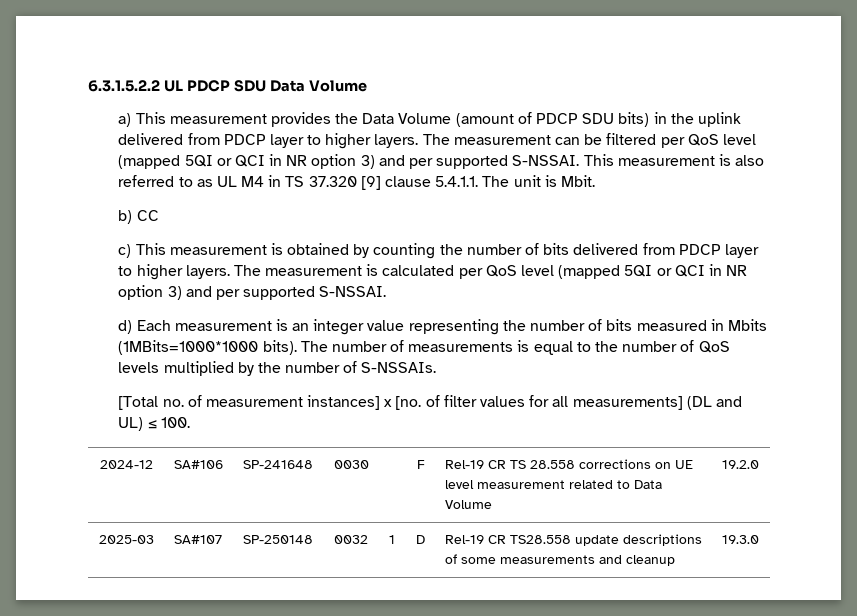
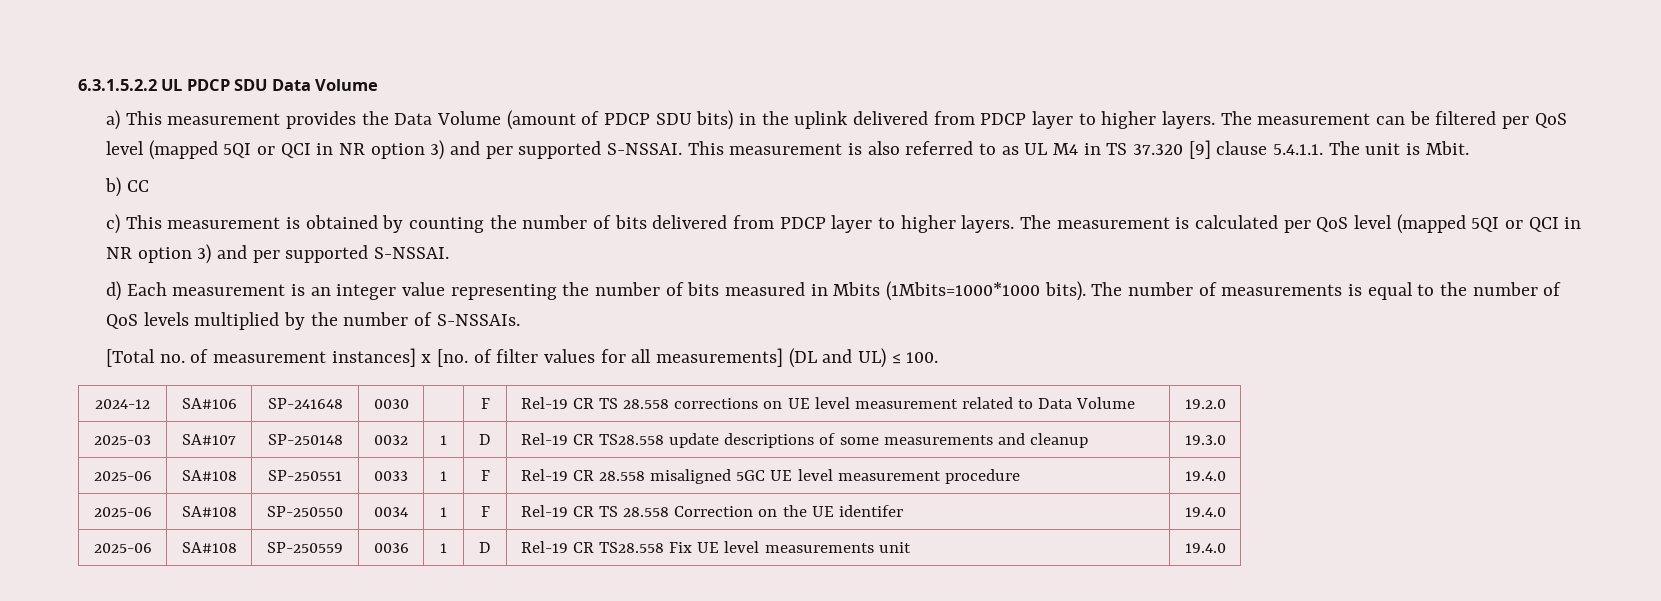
[118,340,259,355] (1MBits=1000*1000 -> [885,281,1040,301] (1Mbits=1000*1000
(759, 539) none -> [93,471,152,481] [181,470,237,481] [268,470,342,481] [374,471,408,481] [440,471,447,481] [480,470,490,481] [520,469,1020,484] [1184,471,1226,481] [93,507,152,517] [181,506,237,517] [267,506,343,517] [374,507,408,517] [440,507,447,517] [480,506,490,517] [520,505,903,517] [1184,507,1226,517] [93,543,152,553] [181,542,237,553] [267,542,343,553] [373,543,409,553] [440,543,447,553] [479,542,491,553] [520,541,911,553] [1184,543,1226,553] // 2025-06 | SA#108 | SP-250551 | 0033 | 1 | F | Rel-19 CR 28.558 misaligned 5GC UE level measurement procedure | 19.4.0 // 2025-06 | SA#108 | SP-250550 | 0034 | 1 | F | Rel-19 CR TS 28.558 Correction on the UE identifer | 19.4.0 // 2025-06 | SA#108 | SP-250559 | 0036 | 1 | D | Rel-19 CR TS28.558 Fix UE level measurements unit | 19.4.0

